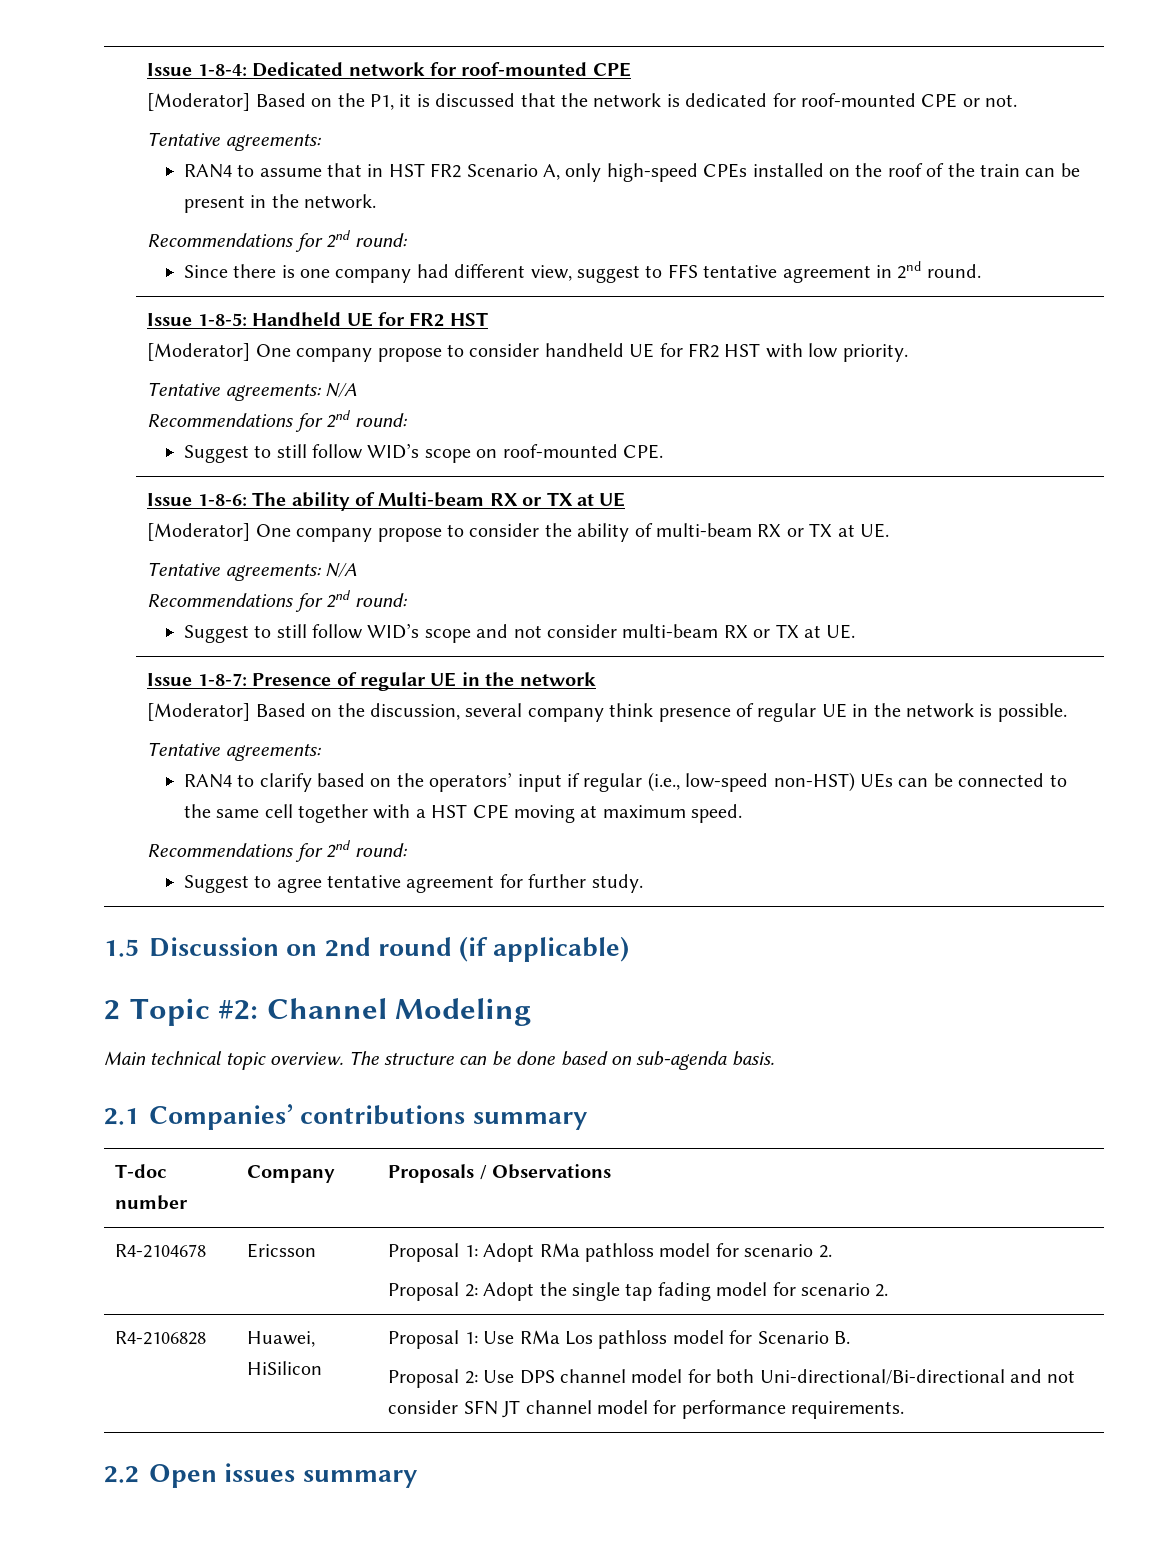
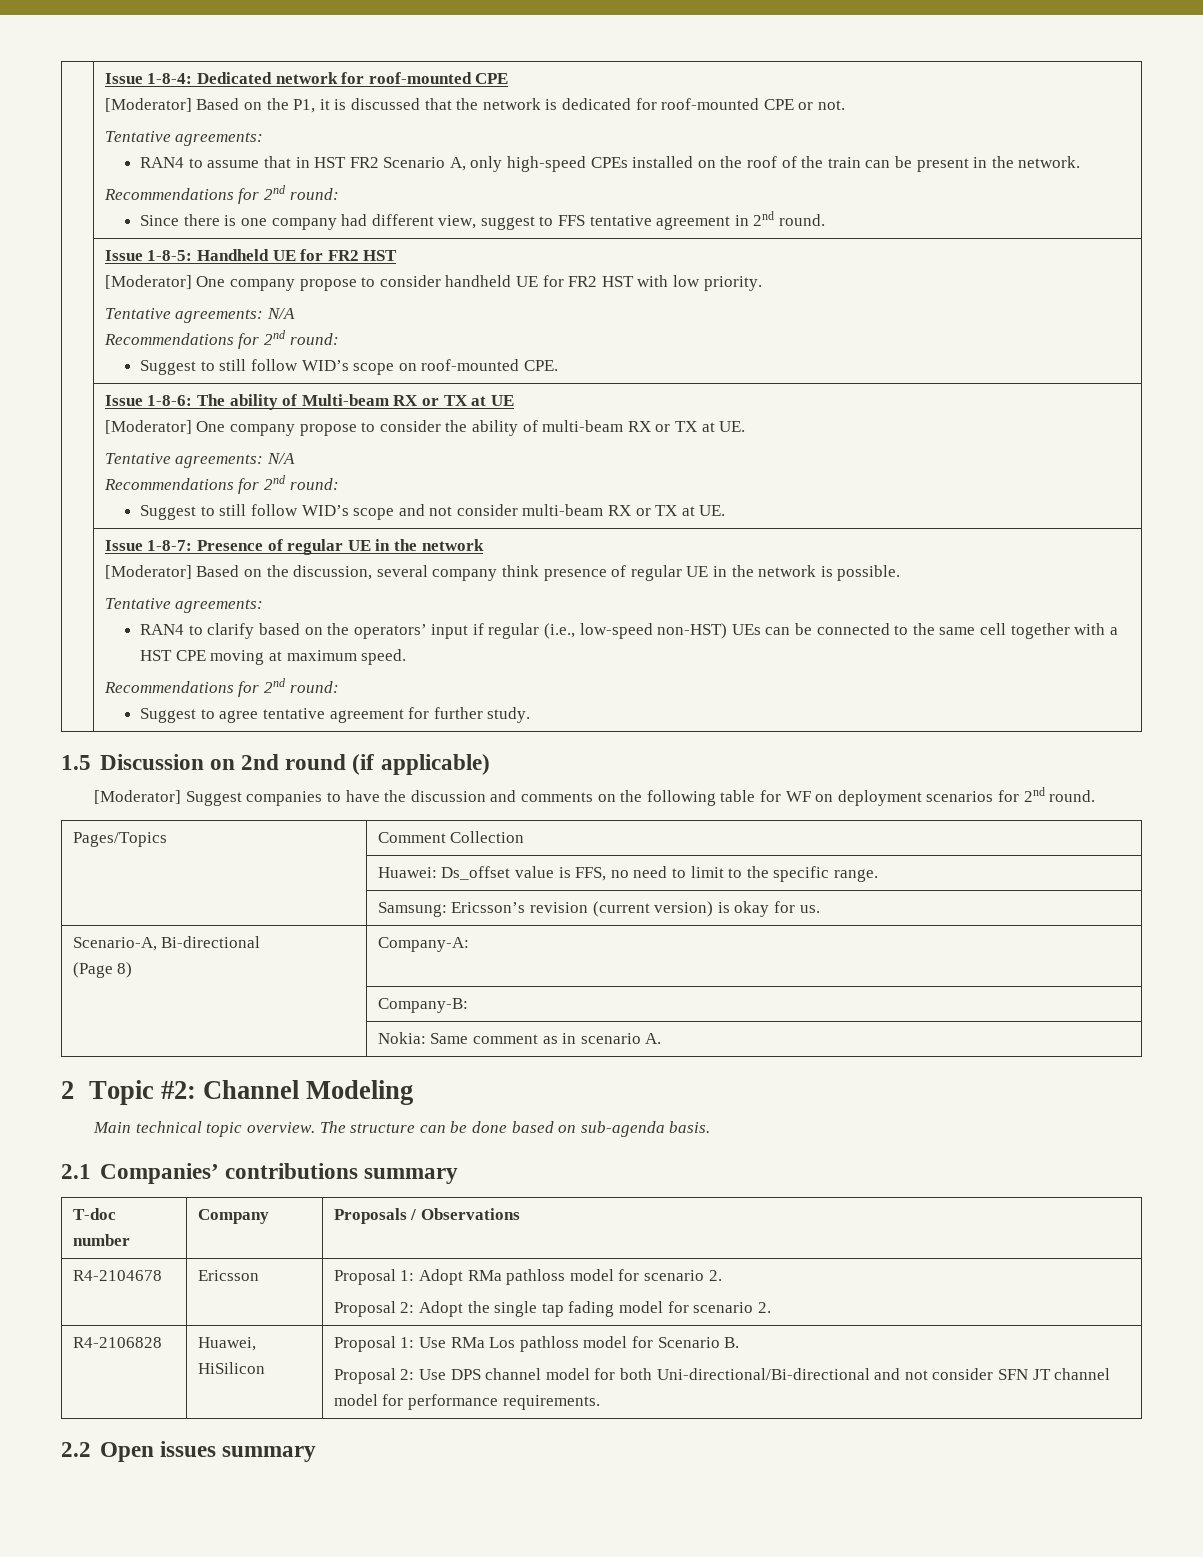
(630, 949) none -> [94,787,1096,806] [72,832,167,847] [377,831,525,843] [377,866,878,882] [377,901,820,917] [72,936,261,951] [72,962,133,978] [377,937,469,952] [377,998,468,1013] [377,1032,662,1044] // [Moderator] Suggest companies to have the discussion and comments on the following table for WF on deployment scenarios for 2nd round. // Pages/Topics | Comment Collection // | Huawei: Ds_offset value is FFS, no need to limit to the specific range. // | Samsung: Ericsson’s revision (current version) is okay for us. // Scenario-A, Bi-directional // (Page 8) | Company-A: // | Company-B: // | Nokia: Same comment as in scenario A.

